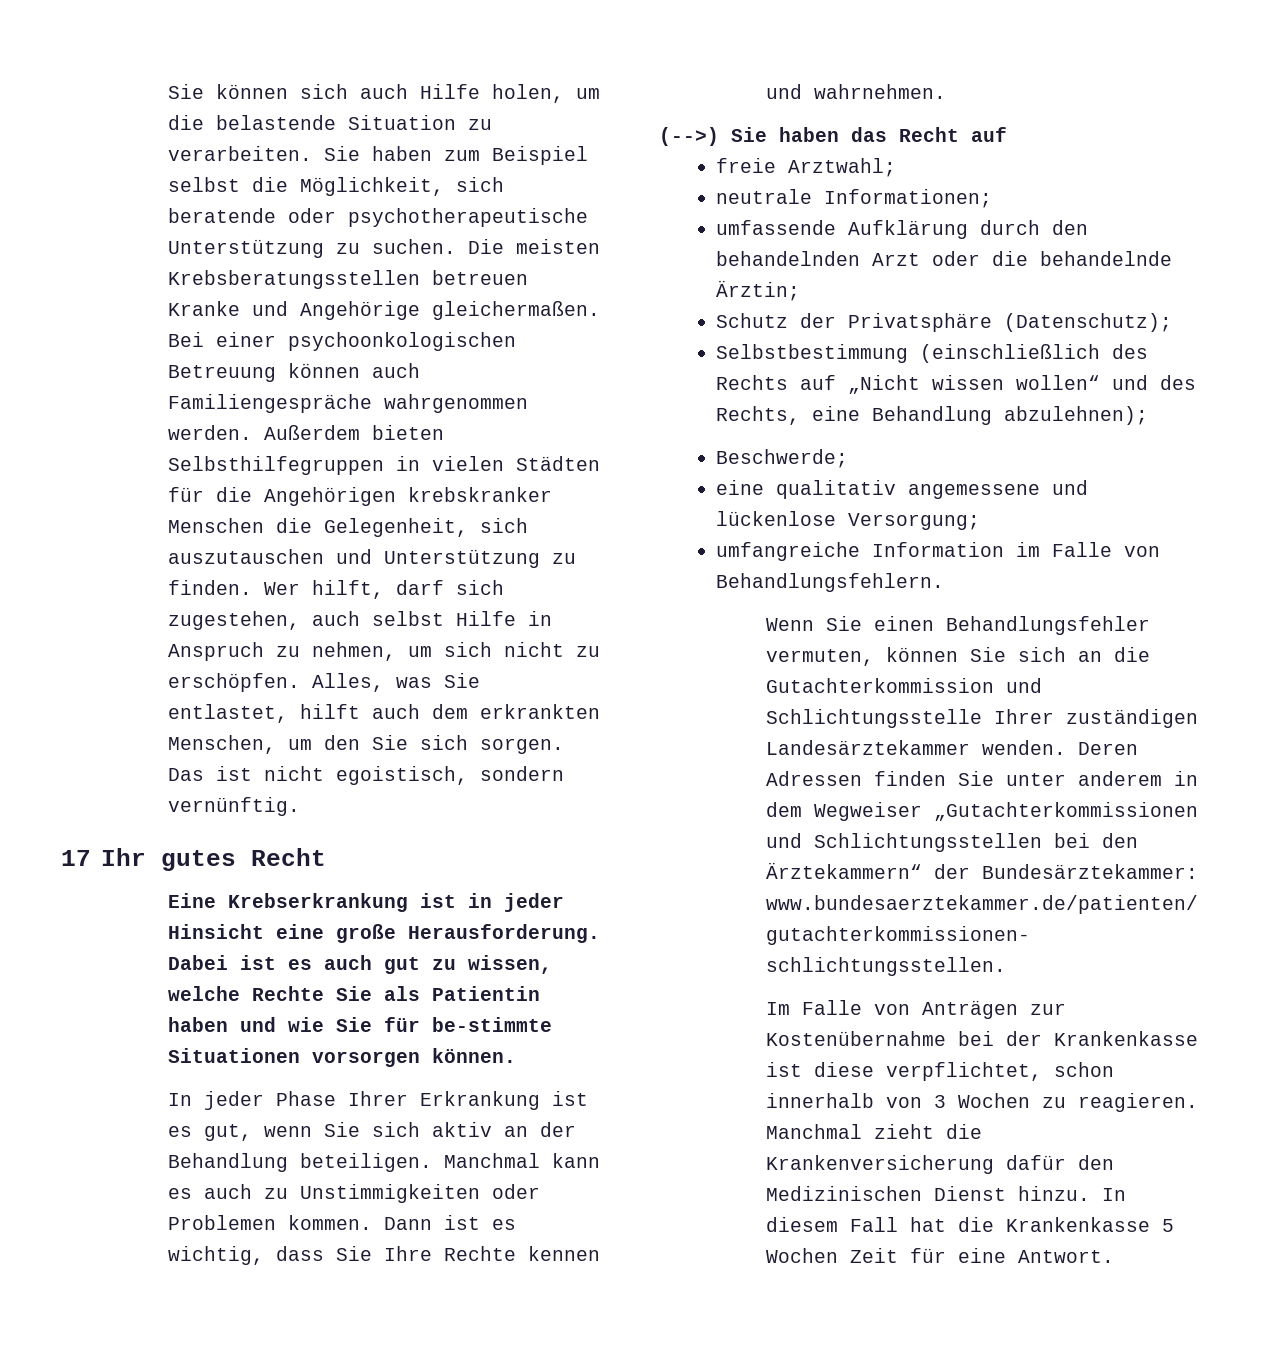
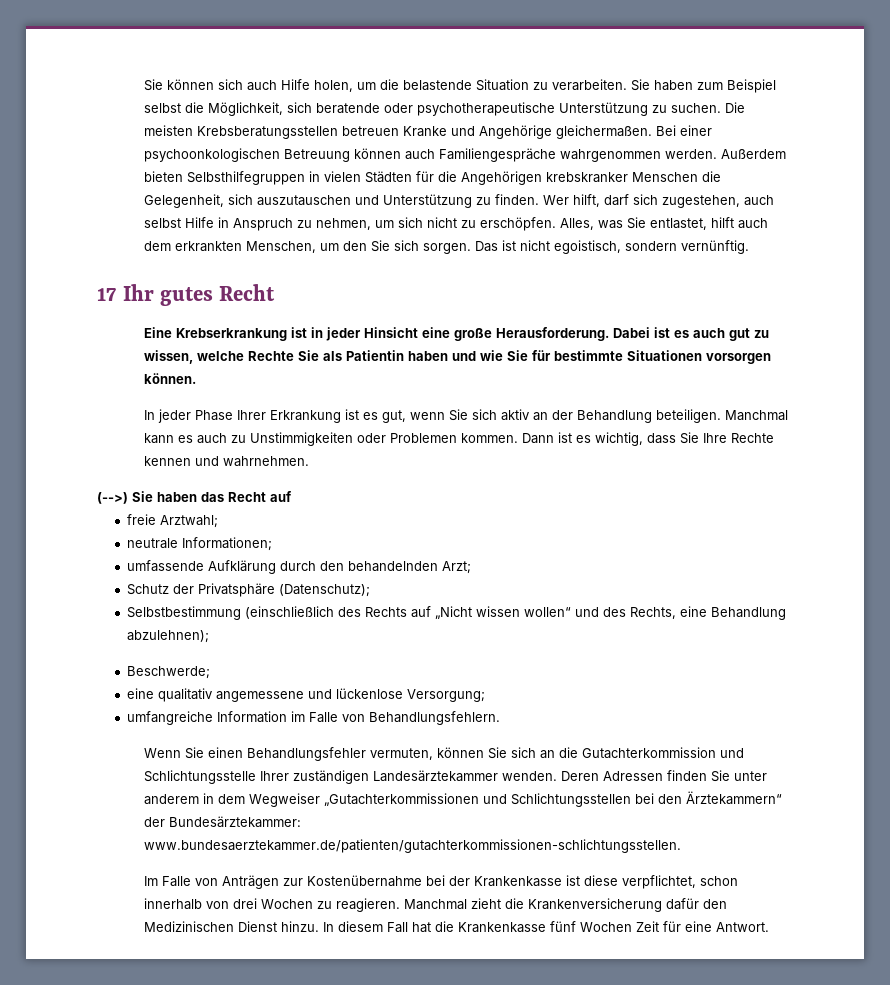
[431,1017,552,1032] be-stimmte -> [553,350,623,361] bestimmte
[871,251,1172,266] [715,280,800,301] Arzt oder die behandelnde Ärztin; -> [441,561,471,574] Arzt;
[933,1095,946,1108] 3 -> [232,898,257,909] drei
[1161,1219,1174,1232] 5 -> [549,921,576,932] fünf

